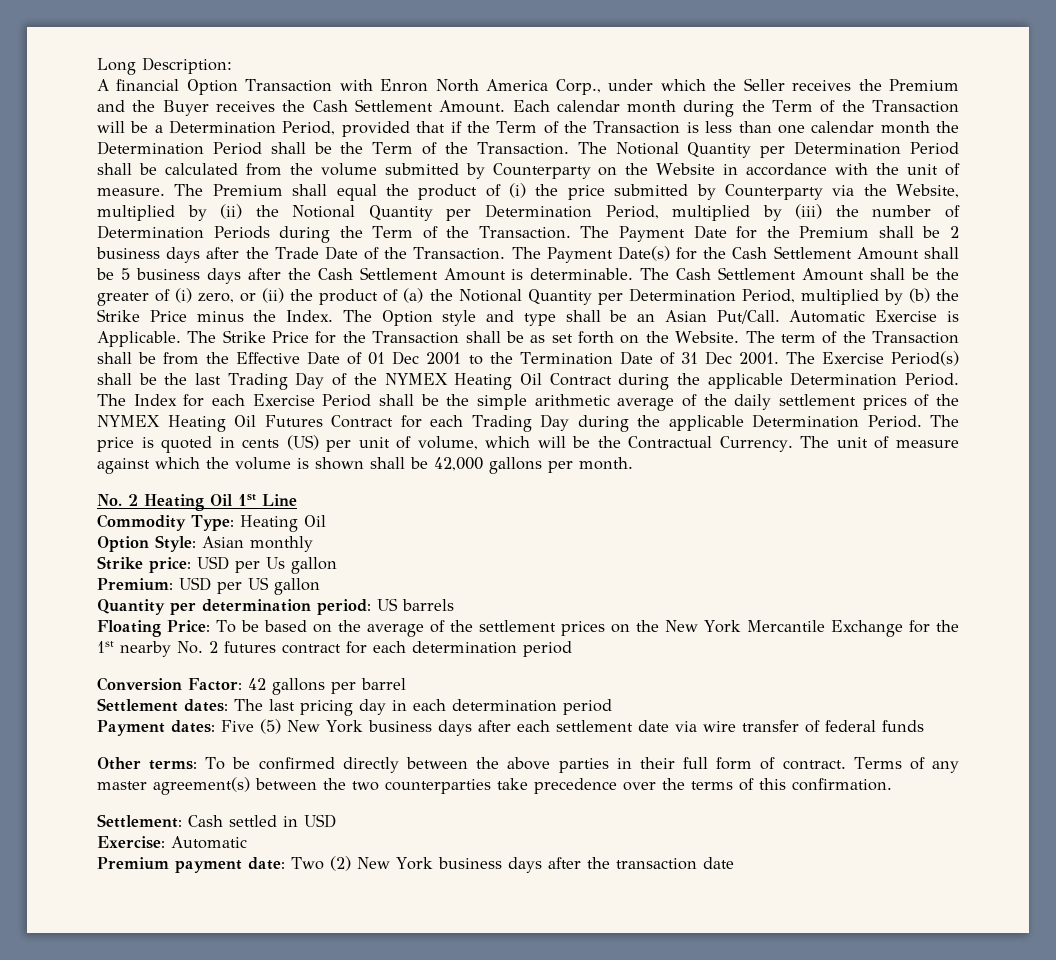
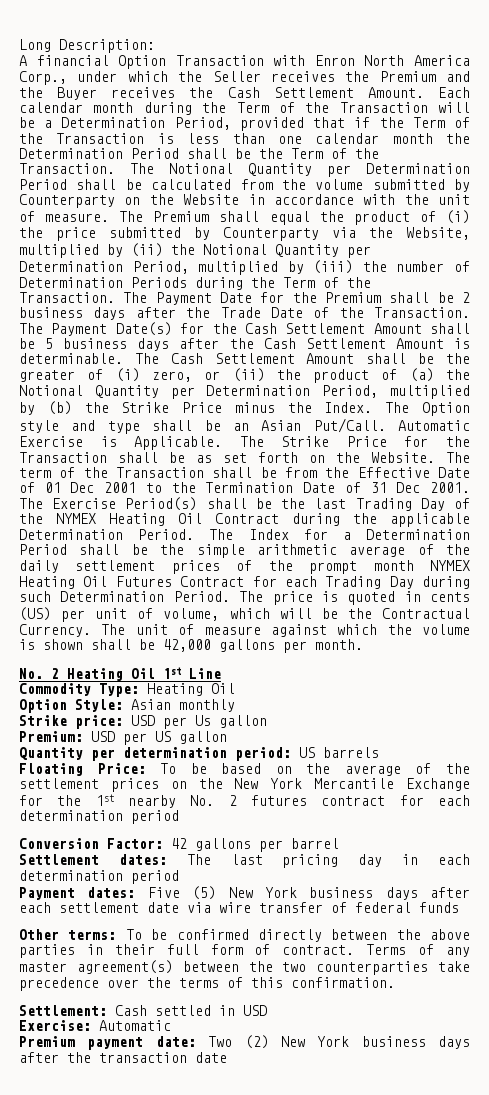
[212,394,315,406] each Exercise -> [342,529,471,540] a Determination
(959, 400) none -> [309,560,414,574] prompt month
[636,415,744,431] the applicable -> [19,591,51,602] such

